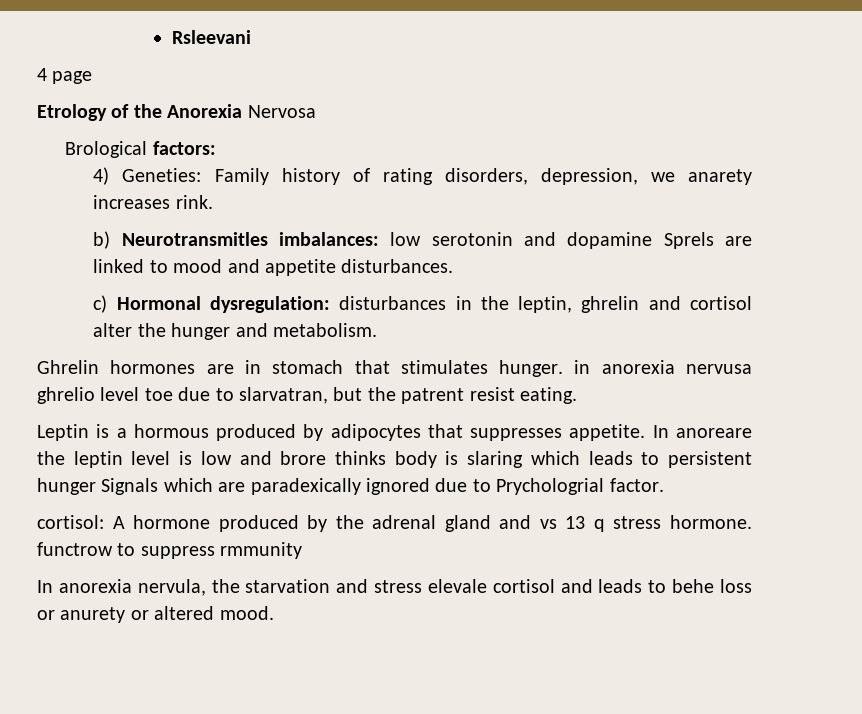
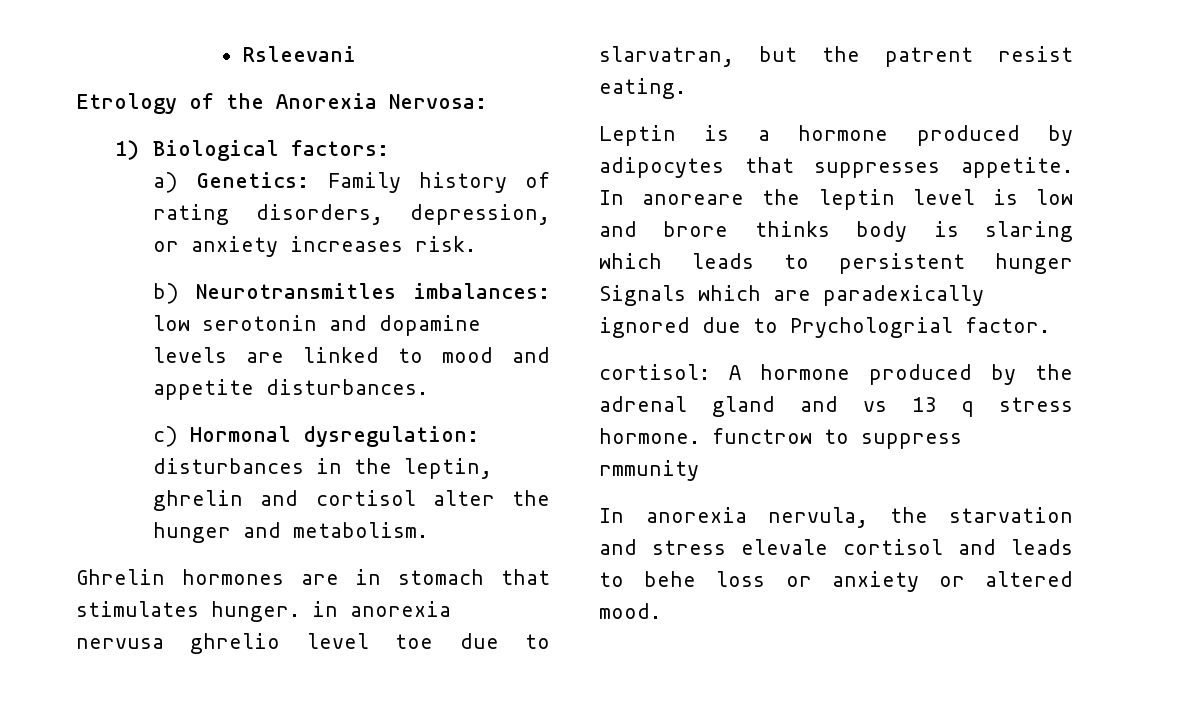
[37,68,93,84] // 4 page -> (356, 54) none
[247,105,316,118] [65,141,148,158] Nervosa // Brological -> [389,94,487,109] [114,140,280,161] Nervosa: // 1) Biological
[93,167,202,185] 4) Geneties: -> [153,172,310,193] a) Genetics:
[650,169,752,185] [93,195,213,209] we anarety increases rink. -> [153,236,477,257] or anxiety increases risk.
[663,232,714,249] Sprels -> [153,347,228,363] levels
[133,424,209,438] hormous -> [798,125,889,141] hormone
[60,607,126,623] anurety -> [831,571,919,592] anxiety

